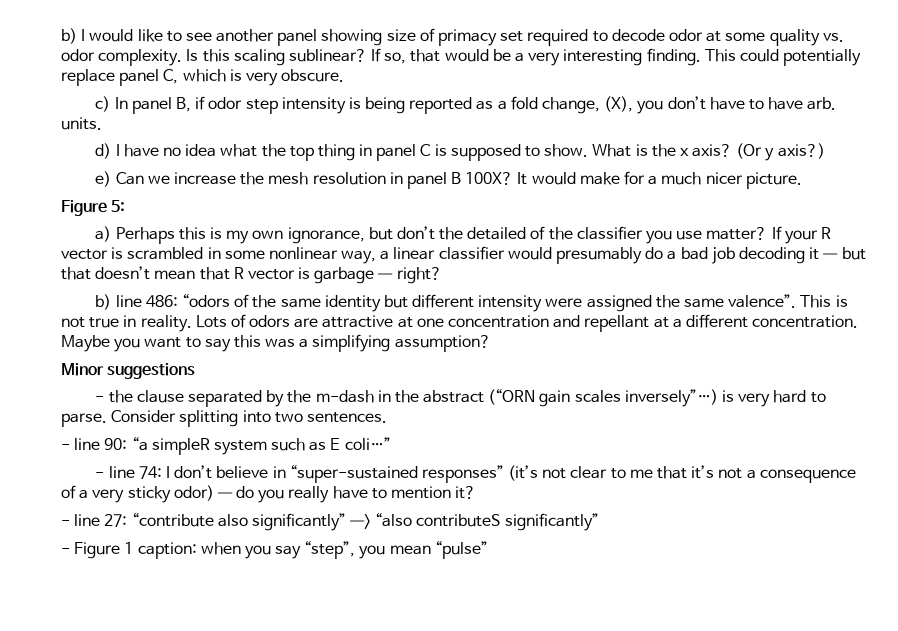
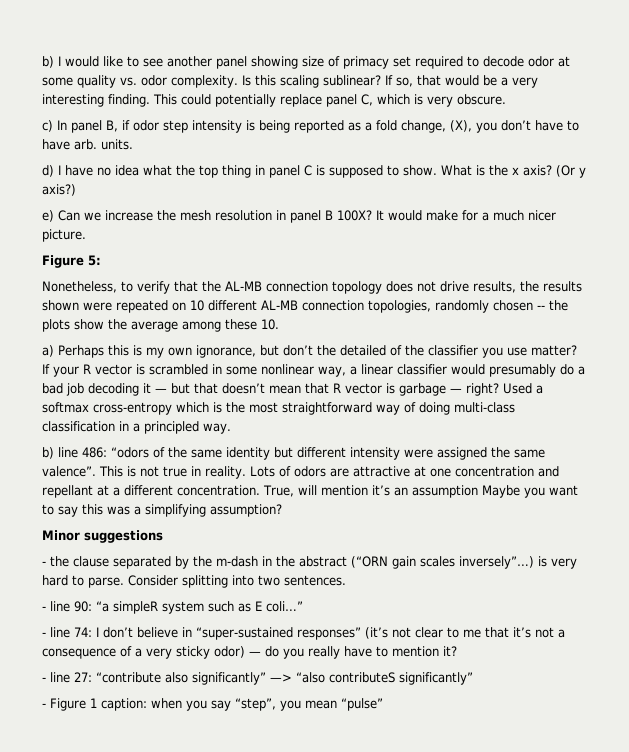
(126, 206) none -> [42,281,582,294] [42,300,568,313] [42,319,279,332] // Nonetheless, to verify that the AL-MB connection topology does not drive results, the results shown were repeated on 10 different AL-MB connection topologies, randomly chosen -- the plots show the average among these 10.
(442, 275) none -> [503,383,543,394] [42,402,515,415] [42,421,231,434] Used a softmax cross-entropy which is the most straightforward way of doing multi-class classification in a principled way.
(859, 321) none -> [263,485,478,498] True, will mention it’s an assumption

